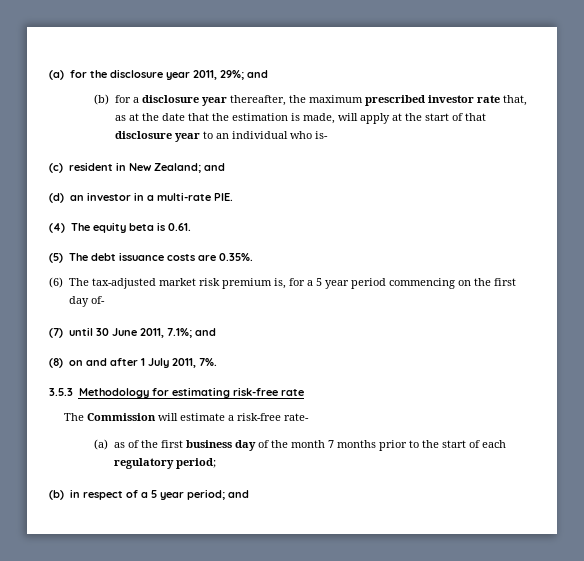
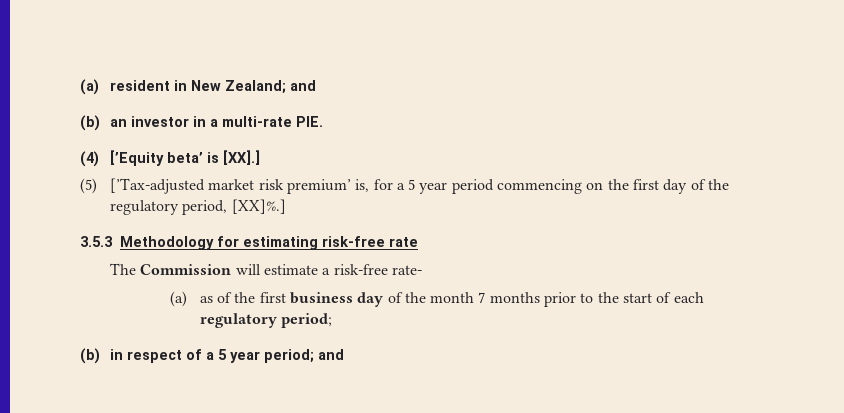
[49,69,268,80] [94,94,527,106] [114,113,486,124] [114,131,328,142] [49,163,63,173] (a) for the disclosure year 2011, 29%; and // (b) for a disclosure year thereafter, the maximum prescribed investor rate that, as at the date that the estimation is made, will apply at the start of that disclosure year to an individual who is- // (c) -> [80,79,99,95] (a)
[49,193,64,203] (d) -> [80,115,100,131] (b)
[70,222,191,233] [49,252,253,263] [49,277,156,289] The equity beta is 0.61. // (5) The debt issuance costs are 0.35%. // (6) The tax-adjusted -> [109,150,260,166] [80,178,205,194] [’Equity beta’ is [XX].] // (5) [’Tax-adjusted
[221,278,272,289] premium -> [286,179,351,194] premium’
[90,296,105,304] [49,327,216,338] [49,358,217,368] of- // (7) until 30 June 2011, 7.1%; and // (8) on and after 1 July 2011, 7%. -> [690,179,730,190] [109,199,286,215] of the regulatory period, [XX]%.]

